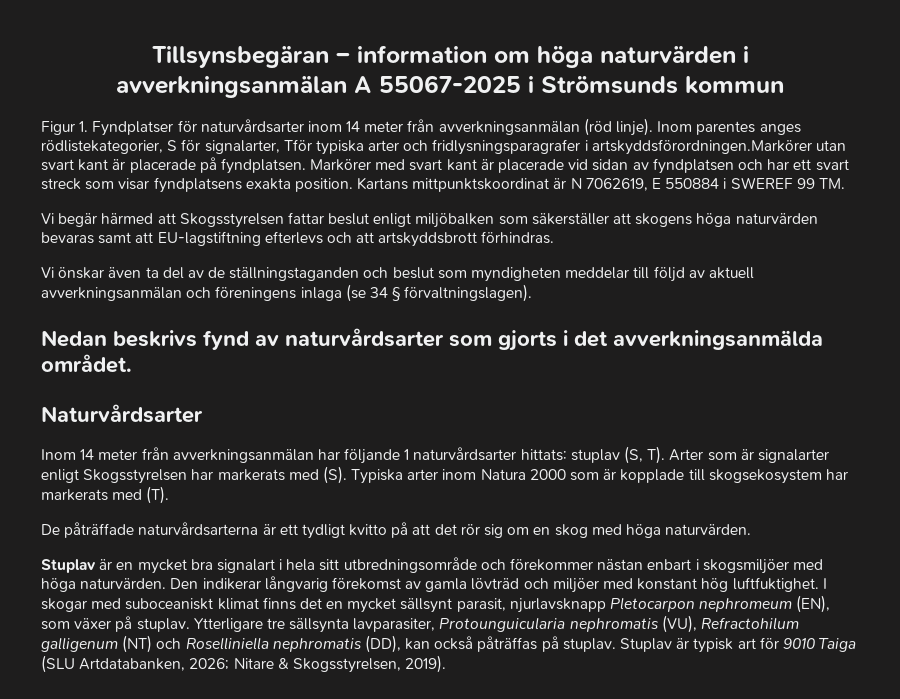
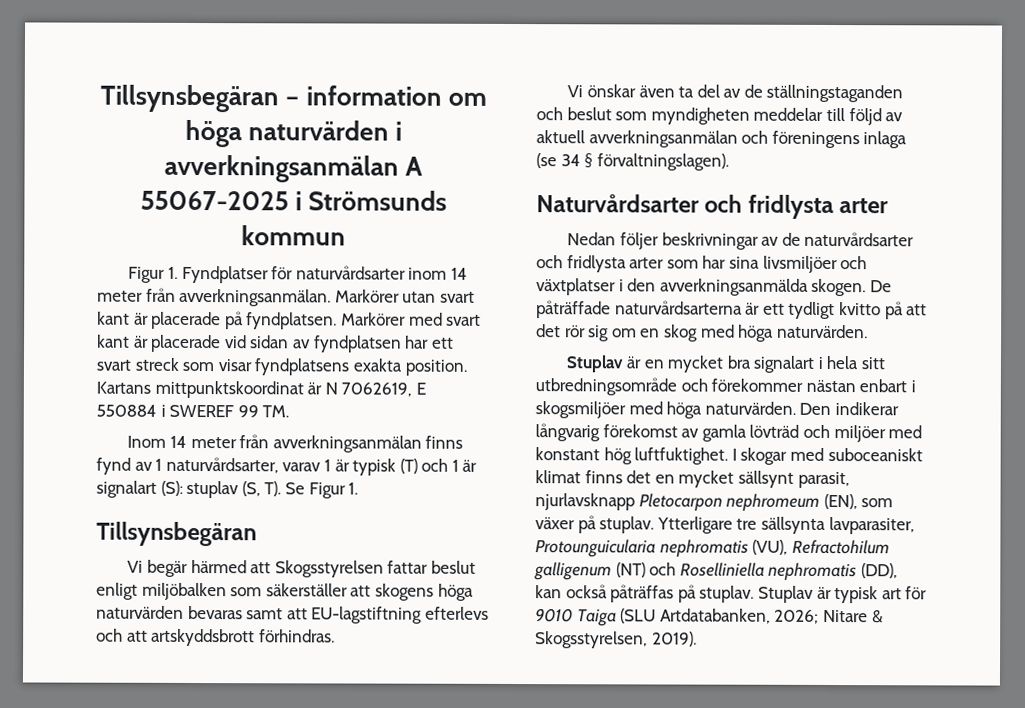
[438,118,801,136] [41,139,812,155] avverkningsanmälan (röd linje). Inom parentes anges rödlistekategorier, S för signalarter, Tför typiska arter och fridlysningsparagrafer i artskyddsförordningen.Markörer -> [179,288,400,307] avverkningsanmälan. Markörer
[737,159,763,170] och -> (402, 344) none
(845, 183) none -> [127,434,464,453] [96,456,478,476] [96,480,359,499] [96,521,257,547] // Inom 14 meter från avverkningsanmälan finns fynd av 1 naturvårdsarter, varav 1 är typisk (T) och 1 är signalart (S): stuplav (S, T). Se Figur 1. // Tillsynsbegäran
[41,328,823,351] [41,354,132,373] [41,404,203,423] [41,446,829,464] [41,466,848,484] [41,486,170,504] Nedan beskrivs fynd av naturvårdsarter som gjorts i det avverkningsanmälda området. // Naturvårdsarter // Inom 14 meter från avverkningsanmälan har följande 1 naturvårdsarter hittats: stuplav (S, T). Arter som är signalarter enligt Skogsstyrelsen har markerats med (S). Typiska arter inom Natura 2000 som är kopplade till skogsekosystem har markerats med (T). // -> [536,194,890,220] [567,231,915,250] [536,255,868,274] [536,278,867,297] Naturvårdsarter och fridlysta arter // Nedan följer beskrivningar av de naturvårdsarter och fridlysta arter som har sina livsmiljöer och växtplatser i den avverkningsanmälda skogen.

